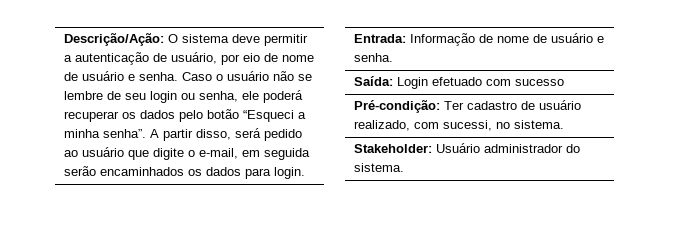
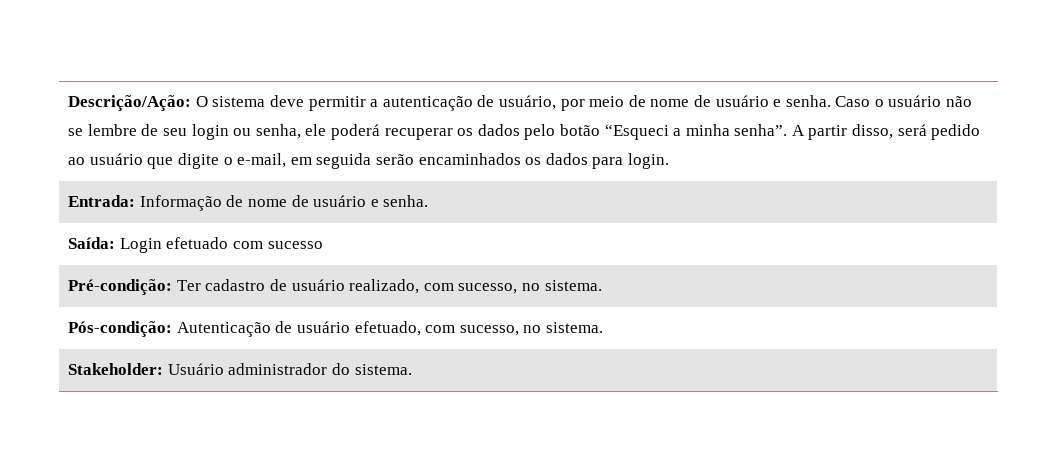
[243,53,261,62] eio -> [589,96,625,107] meio
[443,120,493,131] sucessi, -> [458,280,602,294] [68,321,519,337] sucesso, no sistema. // Pós-condição: Autenticação de usuário efetuado, com sucesso,

